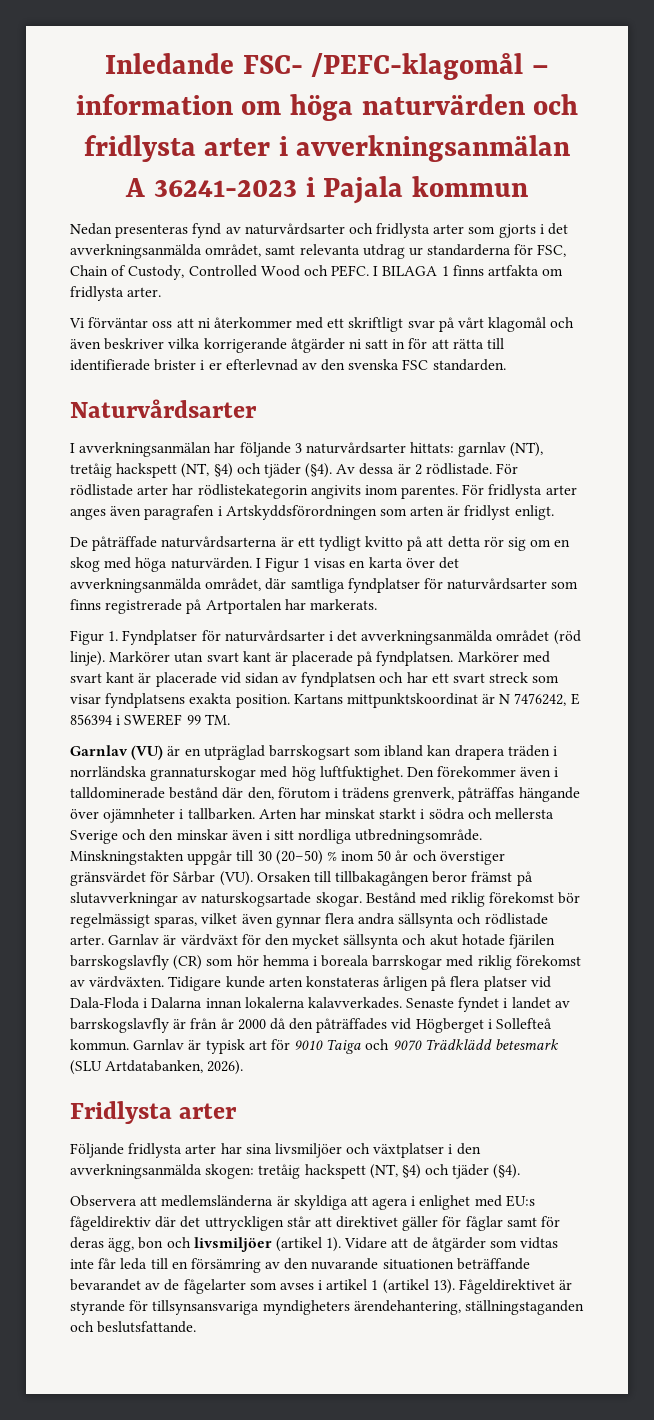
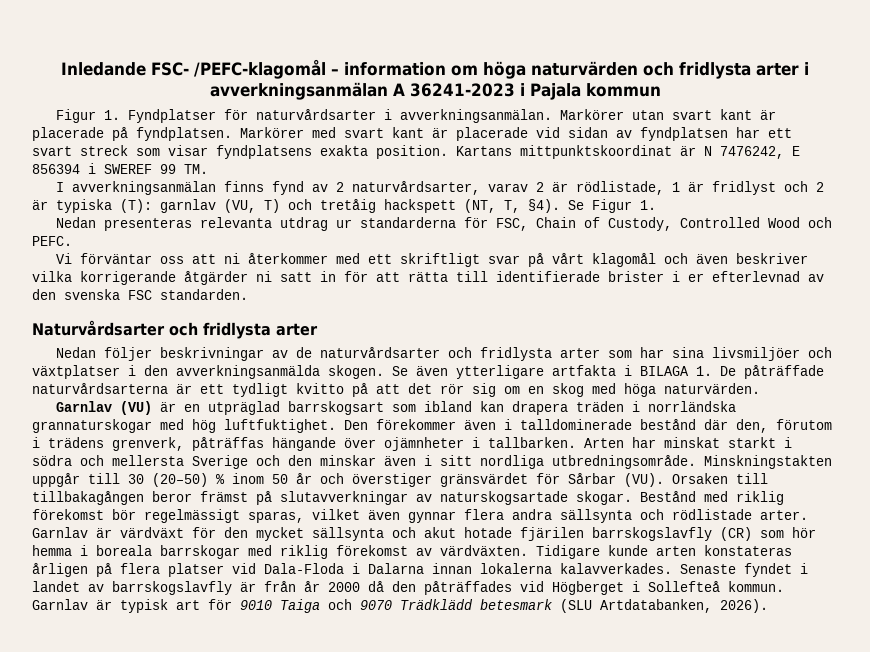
[70,223,569,238] [70,244,296,259] Nedan presenteras fynd av naturvårdsarter och fridlysta arter som gjorts i det avverkningsanmälda området, samt -> [56,109,777,123] [32,127,792,141] [32,145,800,159] [32,163,208,174] [56,181,825,195] [32,199,656,213] [56,217,193,231] Figur 1. Fyndplatser för naturvårdsarter i avverkningsanmälan. Markörer utan svart kant är placerade på fyndplatsen. Markörer med svart kant är placerade vid sidan av fyndplatsen har ett svart streck som visar fyndplatsens exakta position. Kartans mittpunktskoordinat är N 7476242, E 856394 i SWEREF 99 TM. // I avverkningsanmälan finns fynd av 2 naturvårdsarter, varav 2 är rödlistade, 1 är fridlyst och 2 är typiska (T): garnlav (VU, T) och tretåig hackspett (NT, T, §4). Se Figur 1. // Nedan presenteras
[373,265,564,276] [70,286,162,301] I BILAGA 1 finns artfakta om fridlysta arter. -> (72, 241) none
[70,442,544,457] [70,463,519,478] [70,484,577,499] [70,505,554,520] // I avverkningsanmälan har följande 3 naturvårdsarter hittats: garnlav (NT), tretåig hackspett (NT, §4) och tjäder (§4). Av dessa är 2 rödlistade. För rödlistade arter har rödlistekategorin angivits inom parentes. För fridlysta arter anges även paragrafen i Artskyddsförordningen som arten är fridlyst enligt. // -> [169,322,318,339] [56,347,833,361] [32,365,712,379] och fridlysta arter // Nedan följer beskrivningar av de naturvårdsarter och fridlysta arter som har sina livsmiljöer och växtplatser i den avverkningsanmälda skogen. Se även ytterligare artfakta i BILAGA 1.
[447,536,481,548] detta -> [408,383,432,394] det
[255,557,460,572] [70,578,579,593] [70,599,377,614] [70,630,581,645] [70,651,550,666] [70,672,560,687] [70,693,580,708] [70,714,230,726] I Figur 1 visas en karta över det avverkningsanmälda området, där samtliga fyndplatser för naturvårdsarter som finns registrerade på Artportalen har markerats. // Figur 1. Fyndplatser för naturvårdsarter i det avverkningsanmälda området (röd linje). Markörer utan svart kant är placerade på fyndplatsen. Markörer med svart kant är placerade vid sidan av fyndplatsen och har ett svart streck som visar fyndplatsens exakta position. Kartans mittpunktskoordinat är N 7476242, E 856394 i SWEREF 99 TM. -> (760, 388) none
[70,1101,238,1124] [70,1143,481,1158] [70,1164,521,1179] [70,1195,535,1210] [70,1216,561,1231] [70,1237,559,1252] [70,1258,530,1273] [70,1279,573,1294] [70,1300,584,1315] [70,1321,197,1333] // Fridlysta arter // Följande fridlysta arter har sina livsmiljöer och växtplatser i den avverkningsanmälda skogen: tretåig hackspett (NT, §4) och tjäder (§4). // Observera att medlemsländerna är skyldiga att agera i enlighet med EU:s fågeldirektiv där det uttryckligen står att direktivet gäller för fåglar samt för deras ägg, bon och livsmiljöer (artikel 1). Vidare att de åtgärder som vidtas inte får leda till en försämring av den nuvarande situationen beträffande bevarandet av de fågelarter som avses i artikel 1 (artikel 13). Fågeldirektivet är styrande för tillsynsansvariga myndigheters ärendehantering, ställningstaganden och beslutsfattande. -> (768, 606) none

